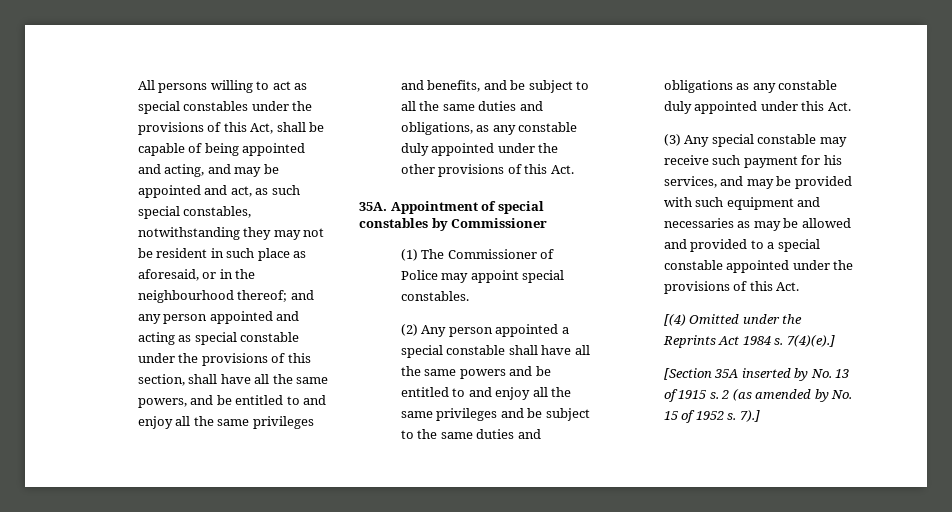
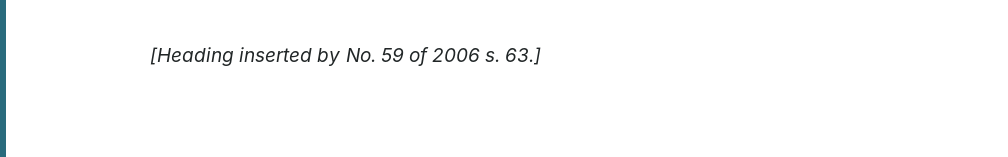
[137,80,308,93] [137,101,313,114] [137,122,325,135] [137,143,306,156] [137,164,279,177] [137,185,300,198] [137,206,252,219] [137,227,325,240] [137,248,307,261] [137,269,256,281] [137,290,314,303] [137,311,300,324] [137,332,300,345] [137,353,311,366] [137,374,329,386] [137,395,327,408] [137,416,314,429] [400,80,590,93] [400,101,543,111] [400,122,578,135] [400,143,559,156] [400,164,574,177] [359,201,544,214] [359,218,548,231] [400,249,555,261] [400,270,565,283] [400,291,469,301] [400,324,569,337] [400,345,590,358] [400,366,551,379] [400,387,572,400] [400,408,590,421] [400,429,541,439] [663,80,838,93] [663,101,851,114] [663,134,847,147] [663,155,842,168] [663,176,852,189] [663,197,821,210] [663,218,851,231] [663,239,820,252] [663,260,854,273] [663,281,800,294] [663,314,803,326] [662,335,835,348] [663,368,850,381] [663,389,853,402] [663,410,760,423] All persons willing to act as special constables under the provisions of this Act, shall be capable of being appointed and acting, and may be appointed and act, as such special constables, notwithstanding they may not be resident in such place as aforesaid, or in the neighbourhood thereof; and any person appointed and acting as special constable under the provisions of this section, shall have all the same powers, and be entitled to and enjoy all the same privileges and benefits, and be subject to all the same duties and obligations, as any constable duly appointed under the other provisions of this Act. // 35A. Appointment of special constables by Commissioner // (1) The Commissioner of Police may appoint special constables. // (2) Any person appointed a special constable shall have all the same powers and be entitled to and enjoy all the same privileges and be subject to the same duties and obligations as any constable duly appointed under this Act. // (3) Any special constable may receive such payment for his services, and may be provided with such equipment and necessaries as may be allowed and provided to a special constable appointed under the provisions of this Act. // [(4) Omitted under the Reprints Act 1984 s. 7(4)(e).] // [Section 35A inserted by No. 13 of 1915 s. 2 (as amended by No. 15 of 1952 s. 7).] -> [150,47,542,66] [Heading inserted by No. 59 of 2006 s. 63.]

